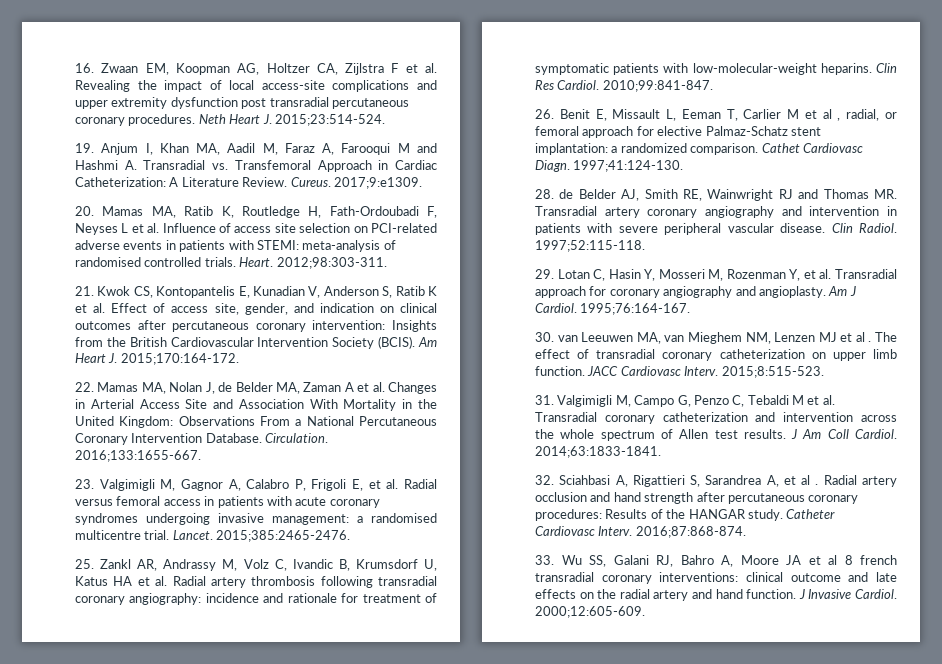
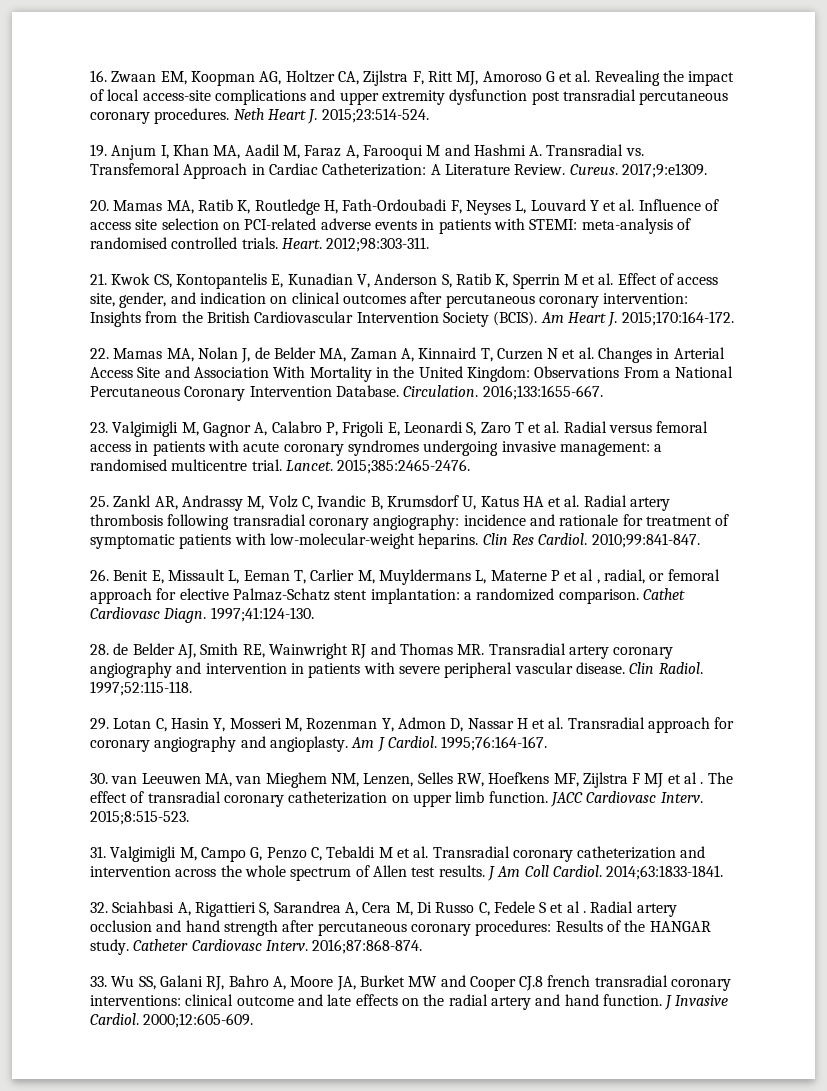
[391,63,399,73] F -> [412,71,555,86] F, Ritt MJ, Amoroso G
[121,223,129,233] L -> [515,199,599,214] L, Louvard Y
[427,286,437,296] K -> [495,274,578,289] K, Sperrin M
[344,382,354,392] A -> [400,347,559,362] A, Kinnaird T, Curzen N
(364, 485) none -> [403,421,524,436] Leonardi S, Zaro T
[787,109,800,119] M -> [357,569,560,585] M, Muyldermans L, Materne P
(801, 275) none -> [397,717,528,732] Admon D, Nassar H
[774,332,816,342] Lenzen -> [363,772,641,788] Lenzen, Selles RW, Hoefkens MF, Zijlstra F
(779, 481) none -> [362,901,547,916] Cera M, Di Russo C, Fedele S
[786,555,853,565] JA et al 8 -> [336,975,544,991] JA, Burket MW and Cooper CJ.8

